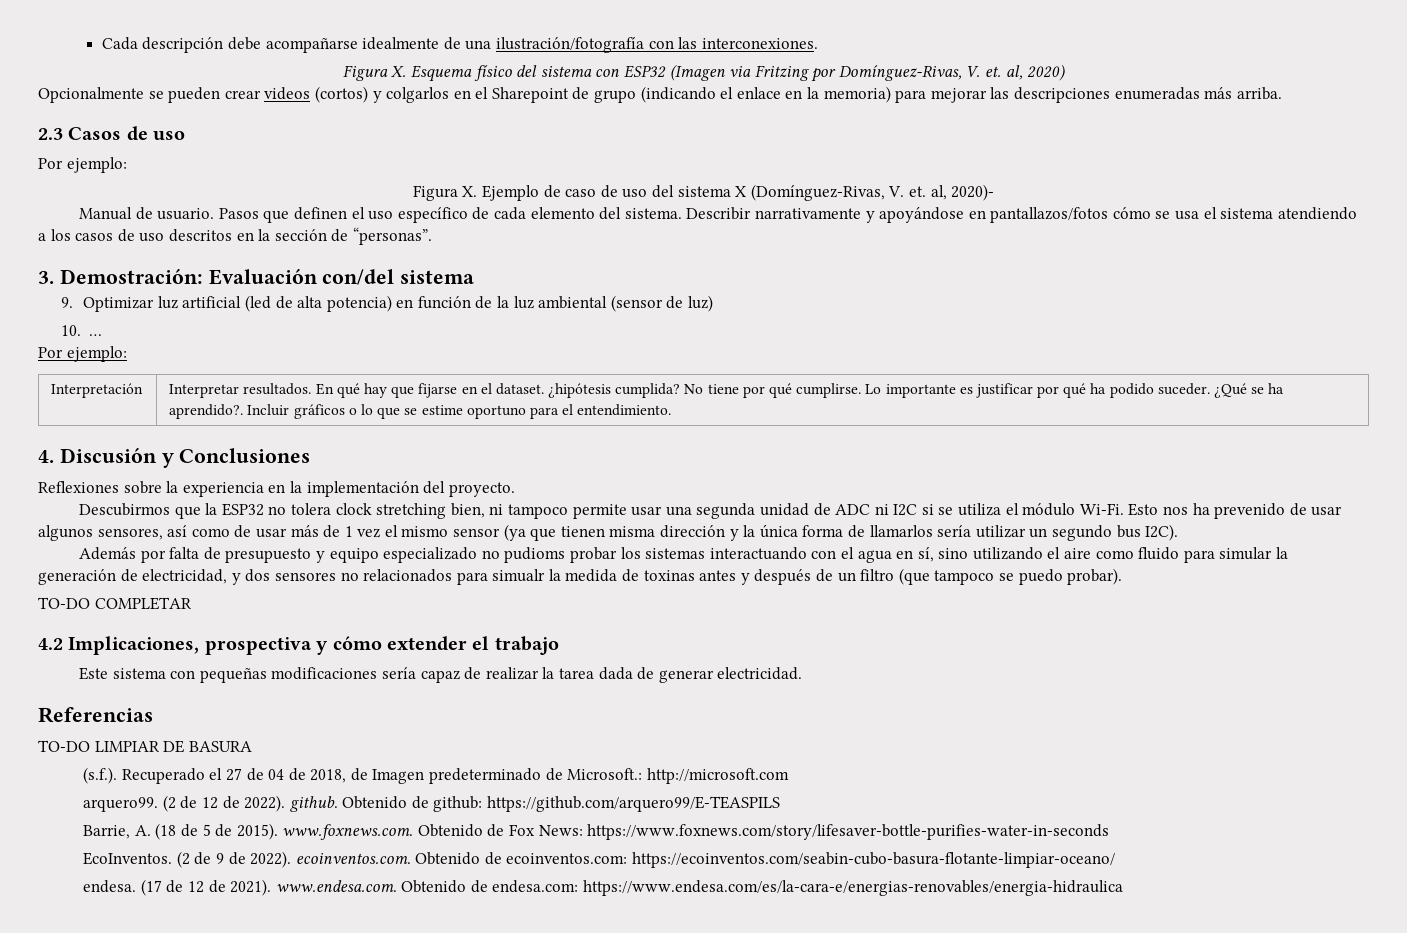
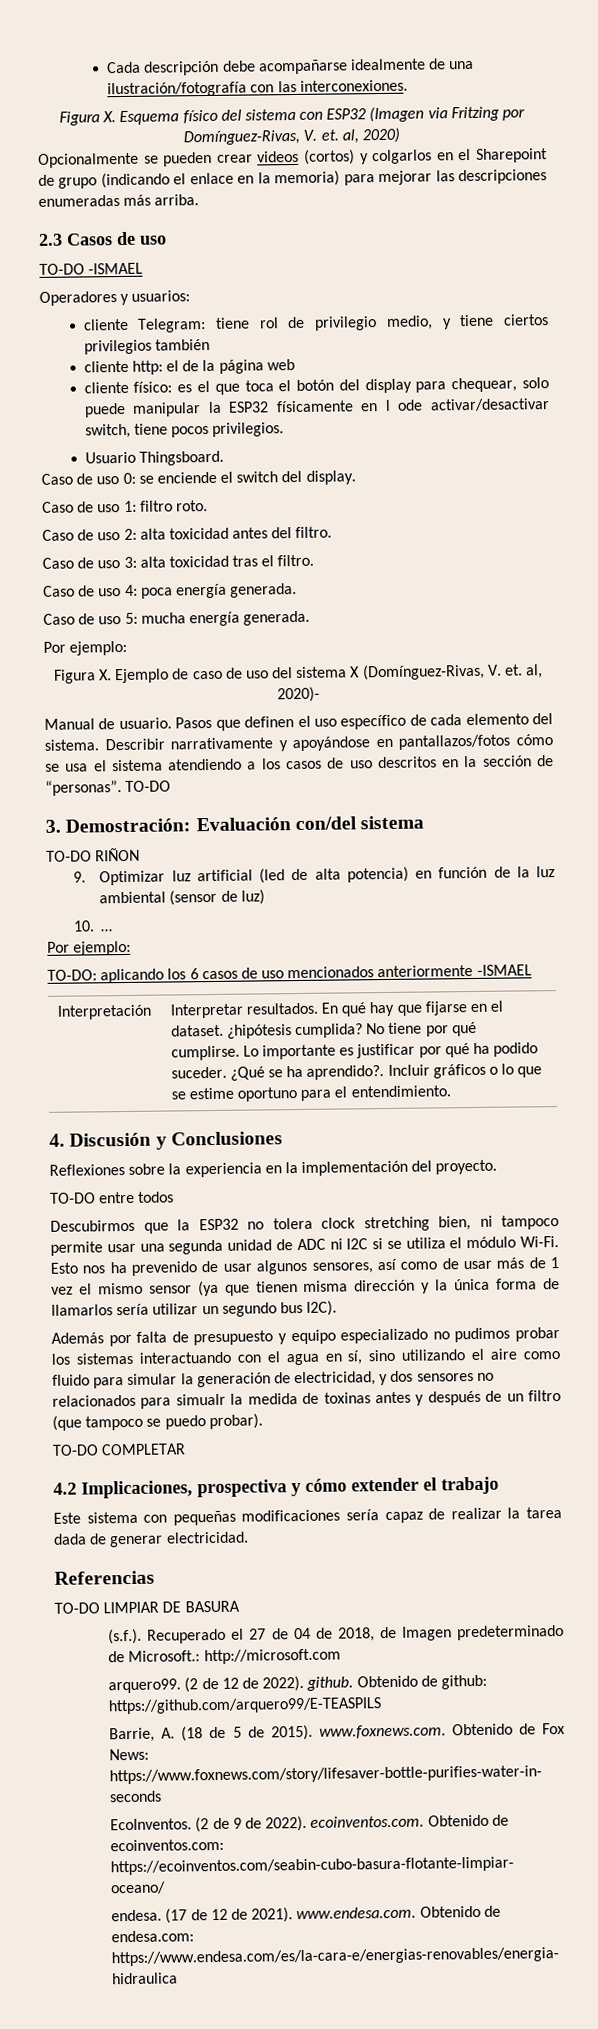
(186, 136) none -> [39,262,144,275] [39,290,191,306] [82,314,549,333] [83,338,210,355] [83,359,295,375] [83,377,549,395] [83,398,550,418] [84,422,285,439] [84,450,224,466] [41,470,356,485] [42,500,208,513] [42,526,333,541] [42,554,315,569] [43,582,298,599] [43,610,311,627] // TO-DO -ISMAEL // Operadores y usuarios: // cliente Telegram: tiene rol de privilegio medio, y tiene ciertos privilegios también // cliente http: el de la página web // cliente físico: es el que toca el botón del display para chequear, solo puede manipular la ESP32 físicamente en l ode activar/desactivar switch, tiene pocos privilegios. // Usuario Thingsboard. // Caso de uso 0: se enciende el switch del display. // Caso de uso 1: filtro roto. // Caso de uso 2: alta toxicidad antes del filtro. // Caso de uso 3: alta toxicidad tras el filtro. // Caso de uso 4: poca energía generada. // Caso de uso 5: mucha energía generada.
(432, 236) none -> [125,780,172,792] TO-DO
(475, 277) none -> [46,847,141,862] // TO-DO RIÑON
(127, 354) none -> [47,964,532,984] // TO-DO: aplicando los 6 casos de uso mencionados anteriormente -ISMAEL
(515, 489) none -> [50,1191,175,1204] // TO-DO entre todos
[504,547,566,563] pudioms -> [454,1327,511,1343] pudimos

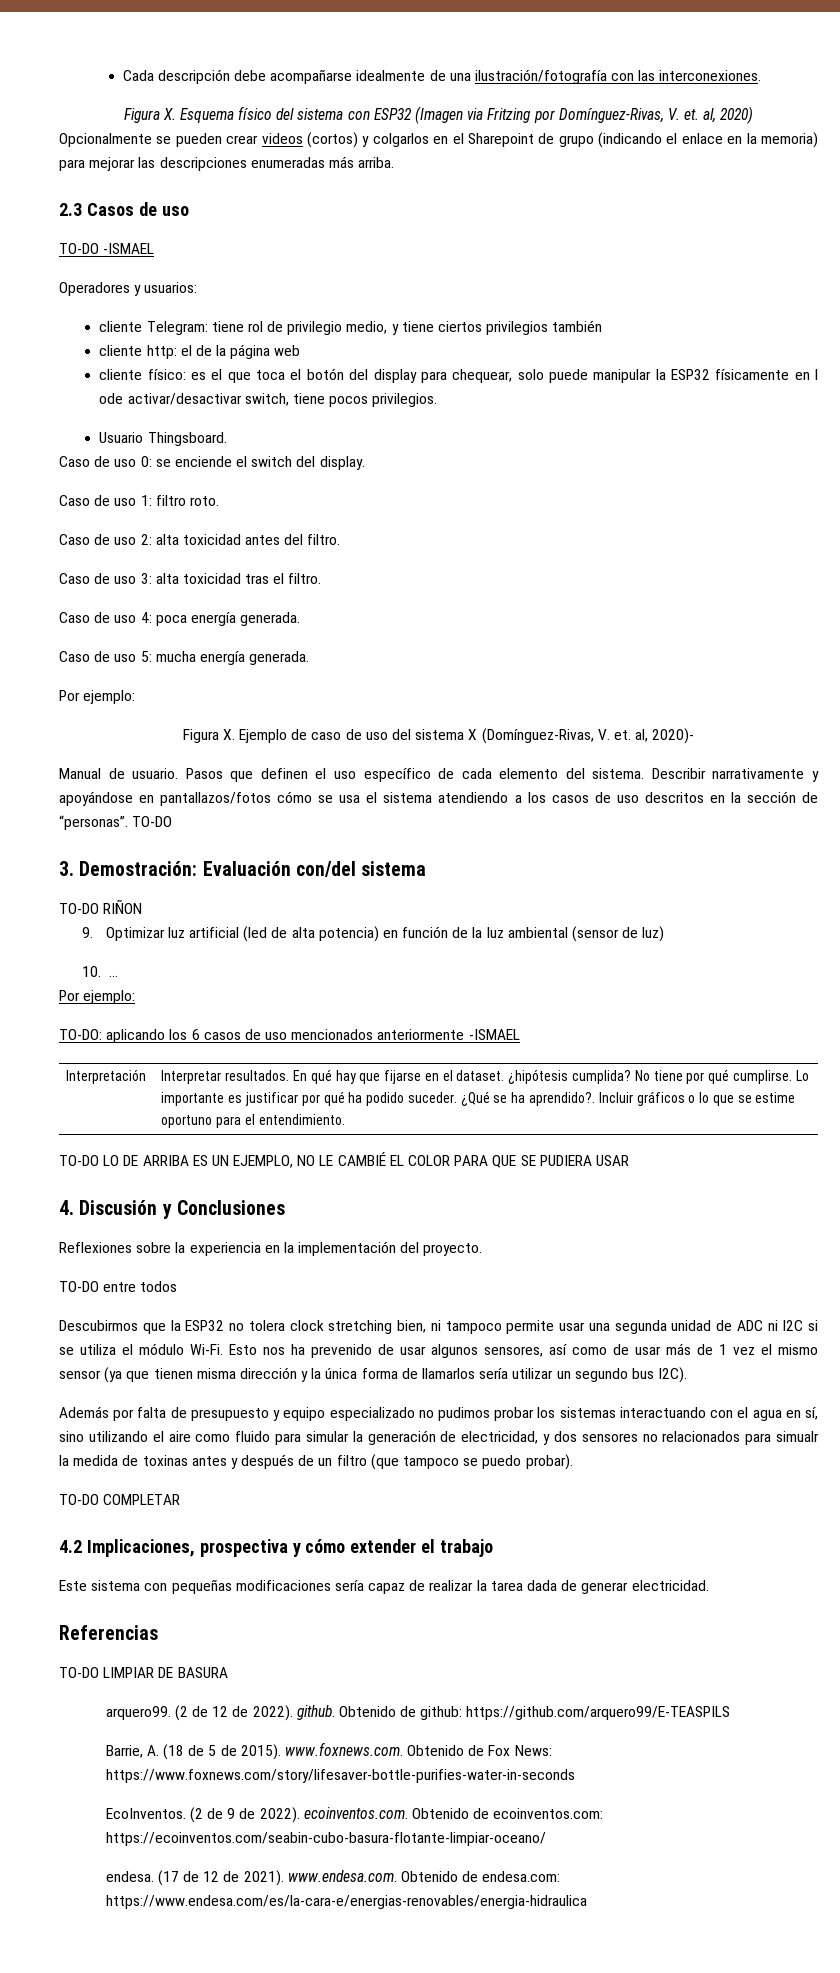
(451, 1091) none -> [59,1152,629,1168] // TO-DO LO DE ARRIBA ES UN EJEMPLO, NO LE CAMBIÉ EL COLOR PARA QUE SE PUDIERA USAR
[108,1624,564,1645] [108,1648,341,1665] // (s.f.). Recuperado el 27 de 04 de 2018, de Imagen predeterminado de Microsoft.: http://microsoft.com -> (228, 1672) none

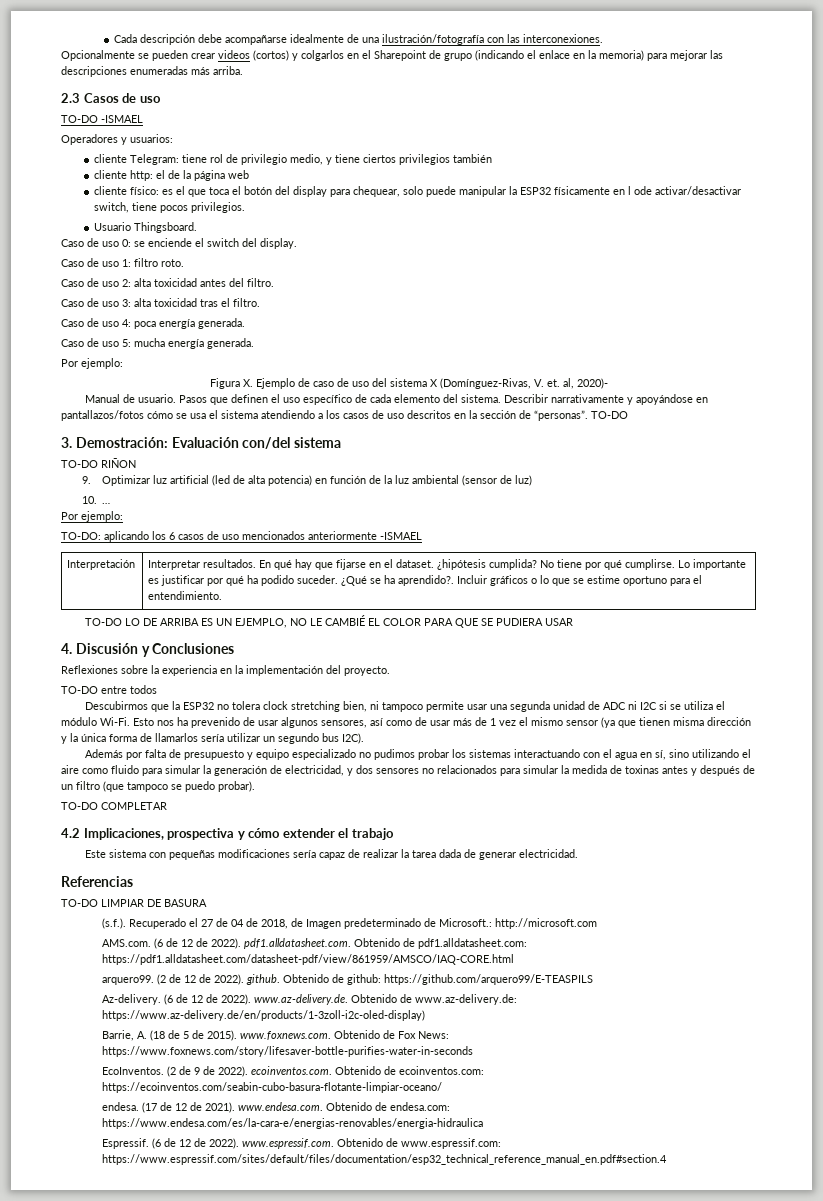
[123,106,754,124] // Figura X. Esquema físico del sistema con ESP32 (Imagen via Fritzing por Domínguez-Rivas, V. et. al, 2020) -> (604, 38) none
[776,1431,820,1442] simualr -> [523,765,558,774] simular
(228, 1672) none -> [102,918,598,929] [102,938,528,949] [102,954,515,965] // (s.f.). Recuperado el 27 de 04 de 2018, de Imagen predeterminado de Microsoft.: http://microsoft.com // AMS.com. (6 de 12 de 2022). pdf1.alldatasheet.com. Obtenido de pdf1.alldatasheet.com: https://pdf1.alldatasheet.com/datasheet-pdf/view/861959/AMSCO/IAQ-CORE.html
(731, 1713) none -> [102,994,518,1005] [102,1010,426,1021] // Az-delivery. (6 de 12 de 2022). www.az-delivery.de. Obtenido de www.az-delivery.de: https://www.az-delivery.de/en/products/1-3zoll-i2c-oled-display)
(587, 1902) none -> [102,1138,502,1149] [102,1154,668,1165] // Espressif. (6 de 12 de 2022). www.espressif.com. Obtenido de www.espressif.com: https://www.espressif.com/sites/default/files/documentation/esp32_technical_reference_manual_en.pdf#section.4

